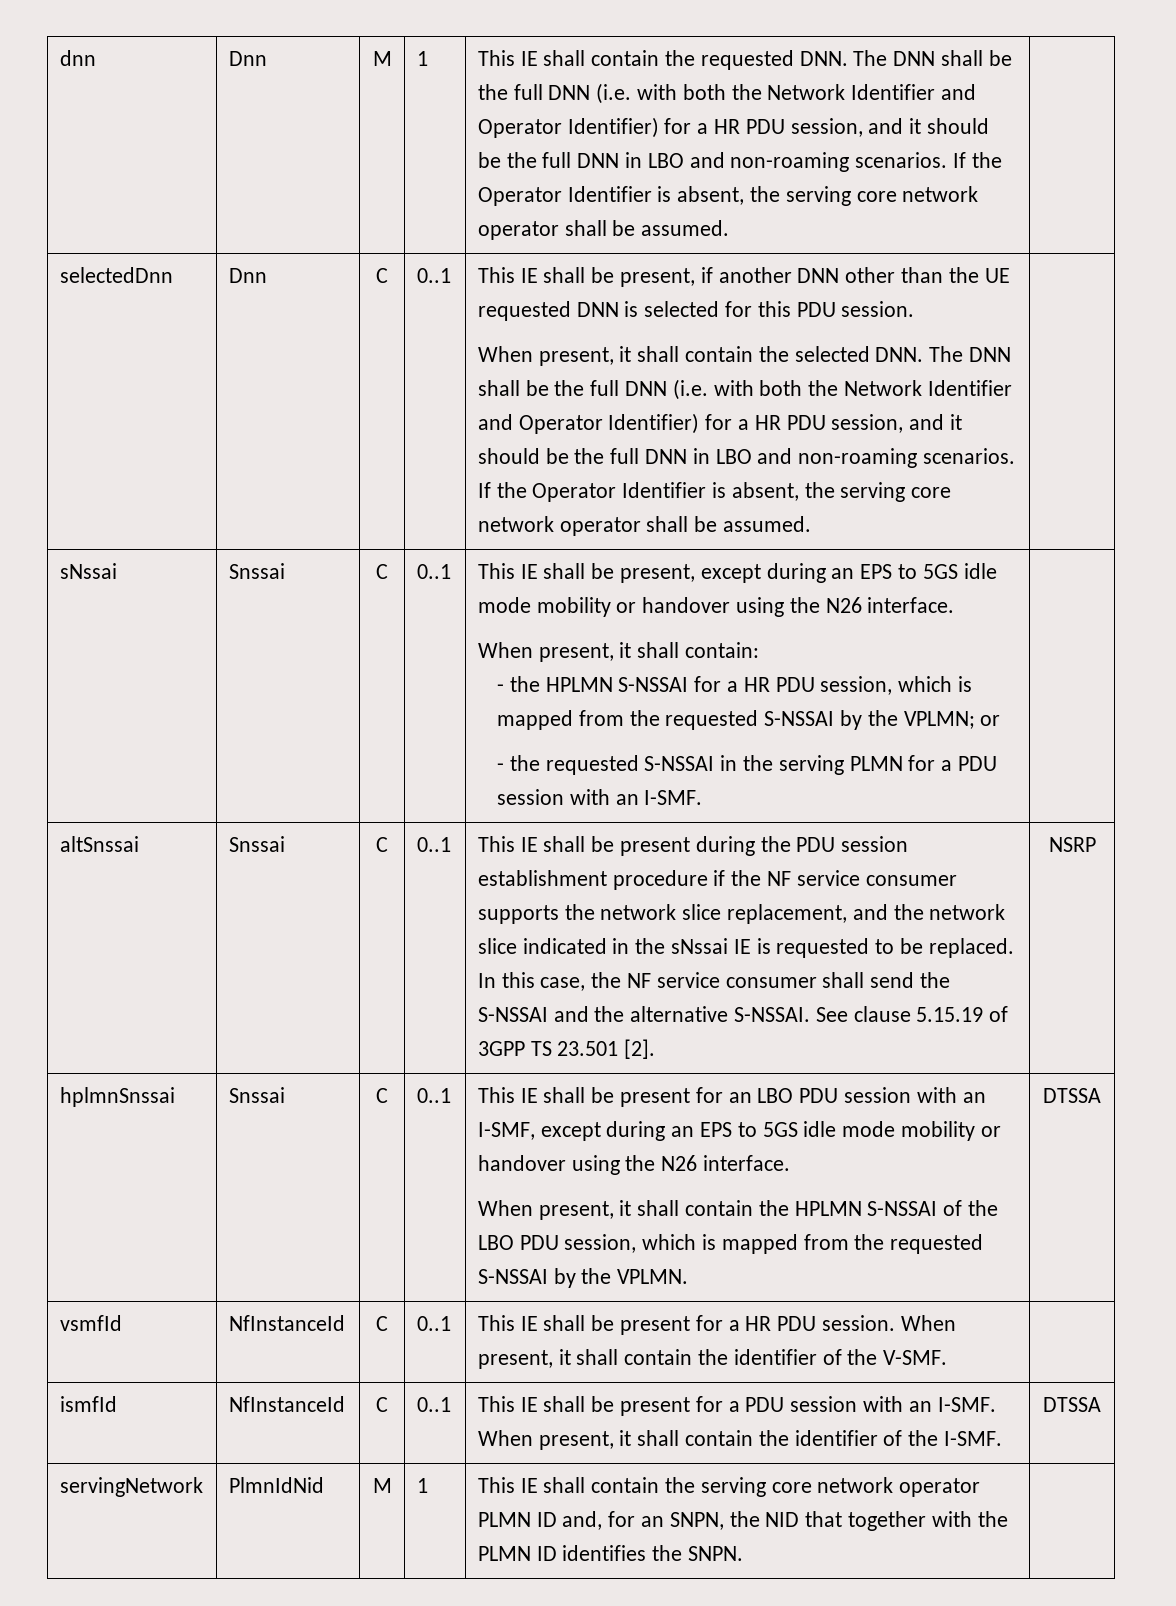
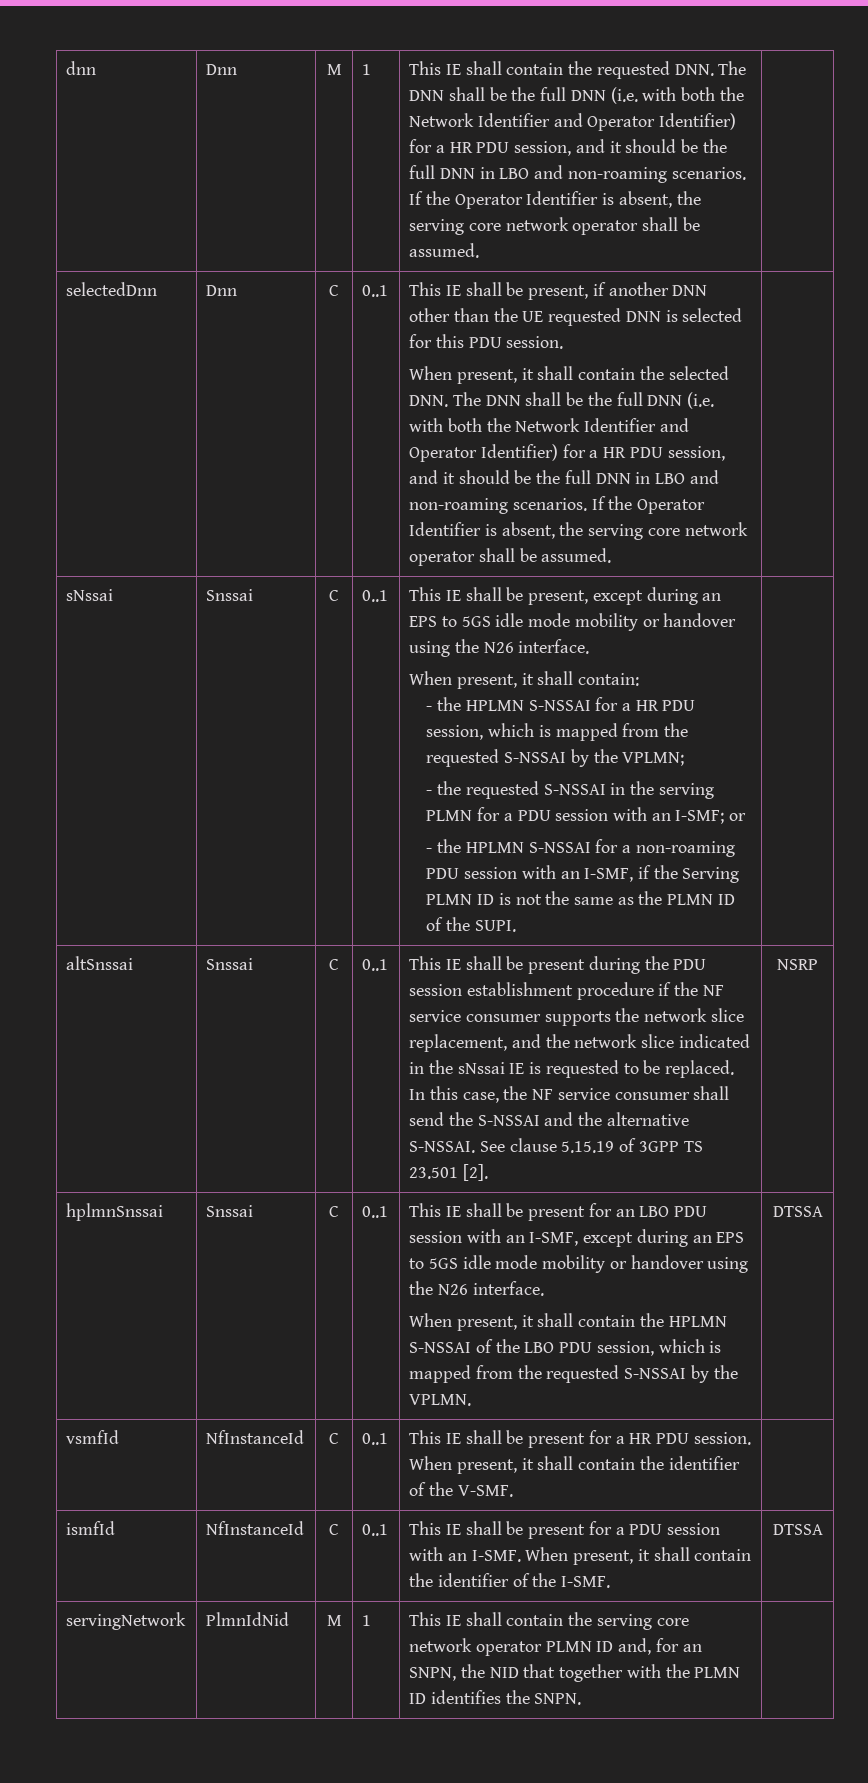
[980,715,1001,726] or -> (685, 759) none
[644,790,703,805] I-SMF. -> [675,810,747,824] [426,839,735,857] [426,865,740,883] [426,891,735,905] [426,917,516,932] I-SMF; or // - the HPLMN S-NSSAI for a non-roaming PDU session with an I-SMF, if the Serving PLMN ID is not the same as the PLMN ID of the SUPI.

